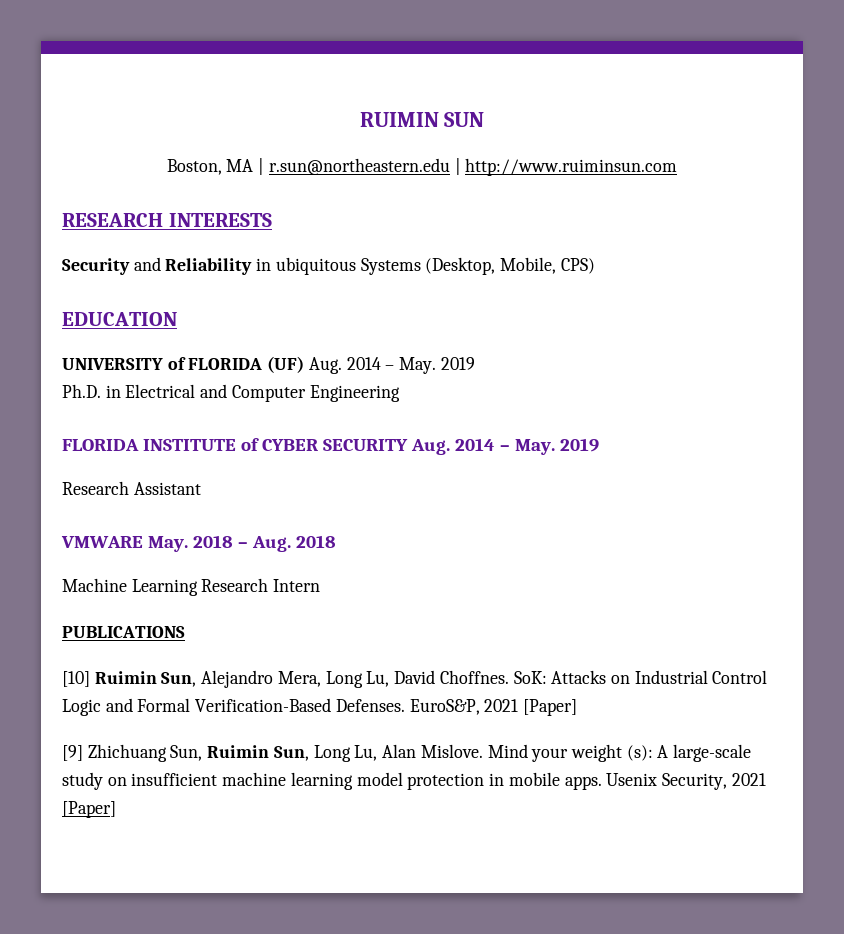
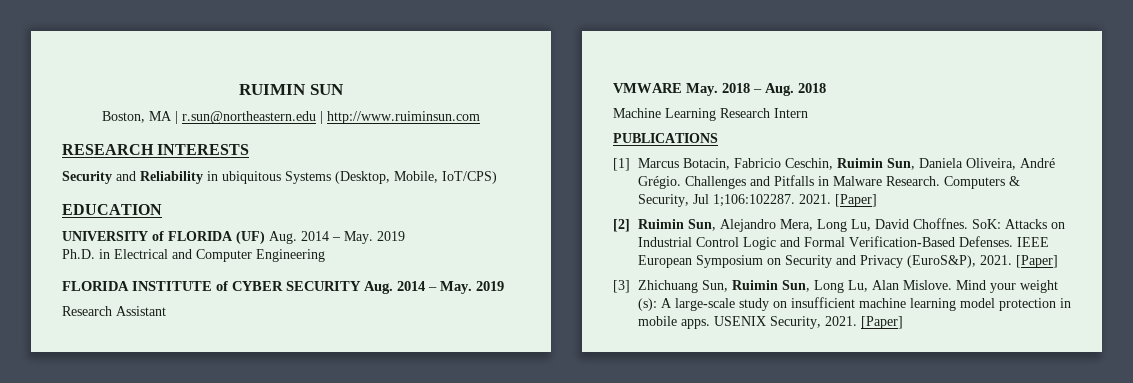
[560,258,595,274] CPS) -> [442,171,497,184] IoT/CPS)
[62,671,90,687] [10] -> [613,158,1055,171] [637,175,1020,189] [637,194,877,207] [613,219,630,232] [1] Marcus Botacin, Fabricio Ceschin, Ruimin Sun, Daniela Oliveira, André Grégio. Challenges and Pitfalls in Malware Research. Computers & Security, Jul 1;106:102287. 2021. [Paper] // [2]
[409,699,578,716] [62,745,83,761] EuroS&P, 2021 [Paper] // [9] -> [1016,237,1049,247] [637,255,1058,268] [613,280,630,293] IEEE European Symposium on Security and Privacy (EuroS&P), 2021. [Paper] // [3]
[606,773,766,790] Usenix Security, 2021 -> [713,316,857,329] USENIX Security, 2021.

